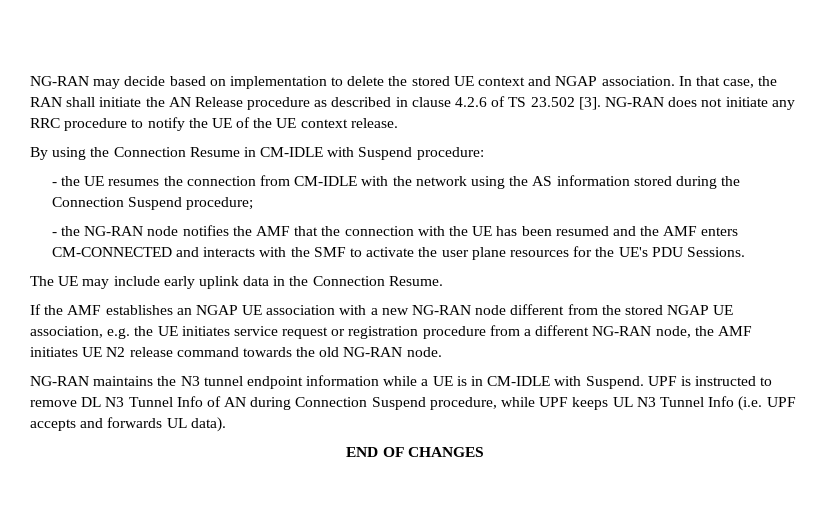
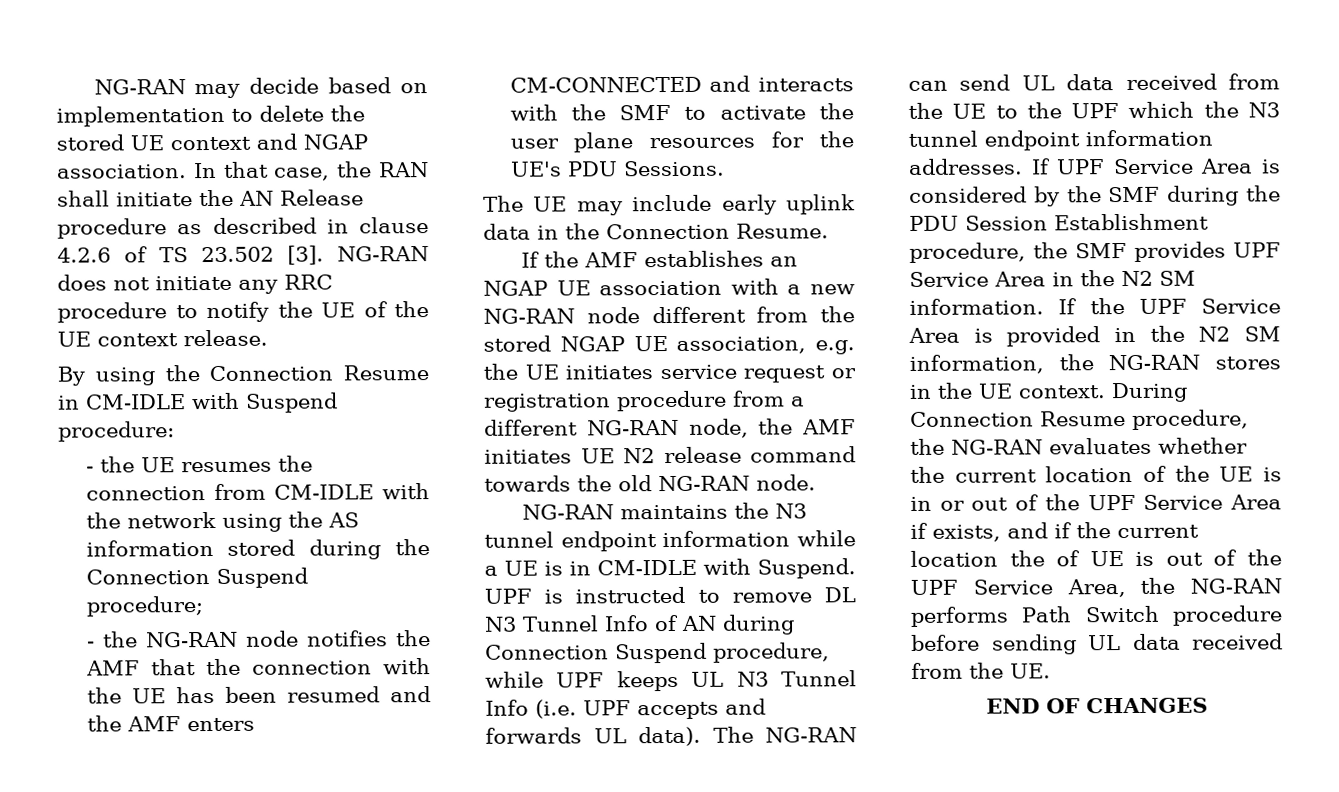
(226, 424) none -> [712,726,857,743] [908,73,1280,91] [908,101,1280,119] [908,129,1213,151] [908,158,1281,175] [909,185,1281,207] [909,213,1209,231] [909,241,1281,263] [909,270,1196,287] [909,298,1281,315] [908,325,1281,347] [909,354,1281,374] [909,382,1188,403] [910,409,1249,430] [910,437,1248,455] [910,465,1282,483] [910,494,1282,511] [910,522,1199,542] [910,549,1282,567] [910,577,1282,598] [910,605,1283,627] [911,633,1283,655] [911,662,1051,679] The NG-RAN can send UL data received from the UE to the UPF which the N3 tunnel endpoint information addresses. If UPF Service Area is considered by the SMF during the PDU Session Establishment procedure, the SMF provides UPF Service Area in the N2 SM information. If the UPF Service Area is provided in the N2 SM information, the NG-RAN stores in the UE context. During Connection Resume procedure, the NG-RAN evaluates whether the current location of the UE is in or out of the UPF Service Area if exists, and if the current location the of UE is out of the UPF Service Area, the NG-RAN performs Path Switch procedure before sending UL data received from the UE.

